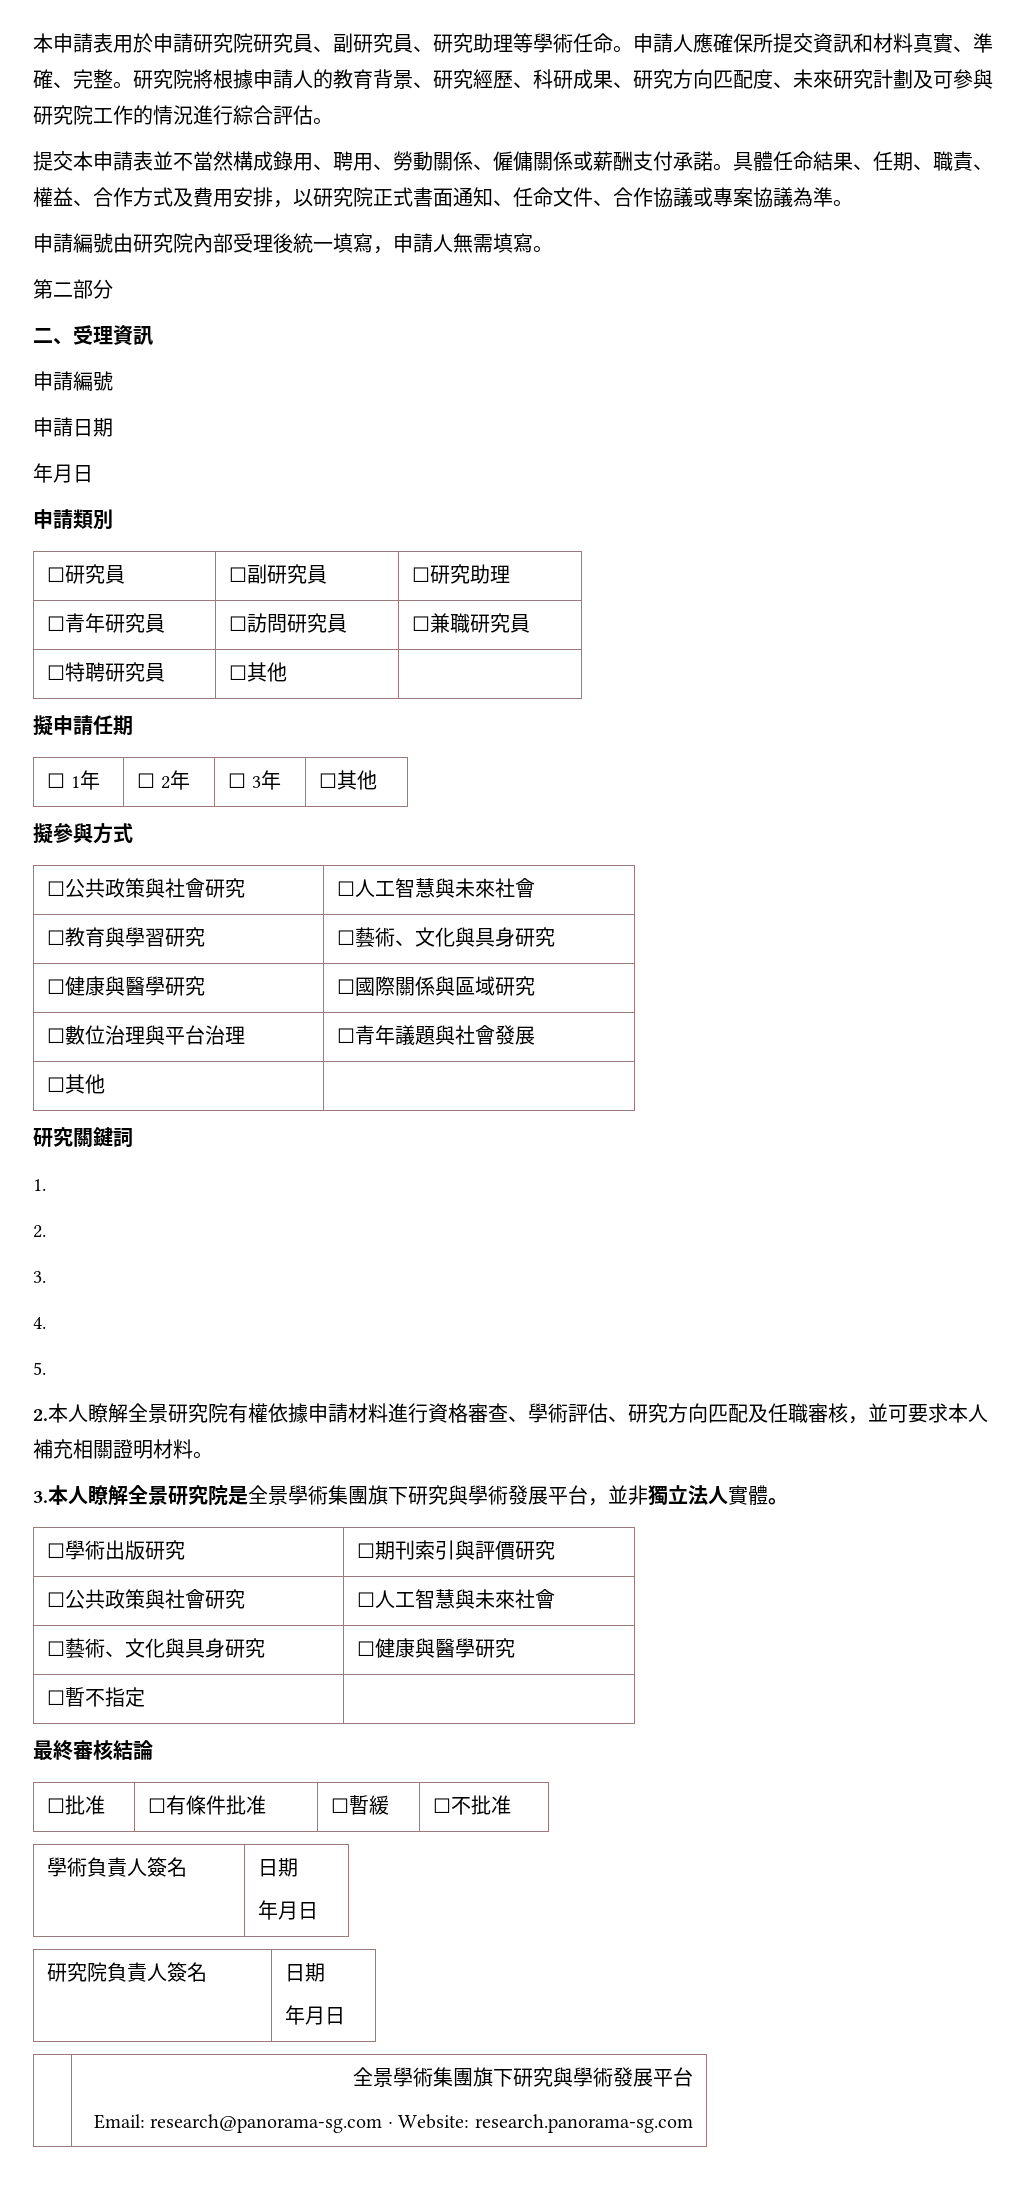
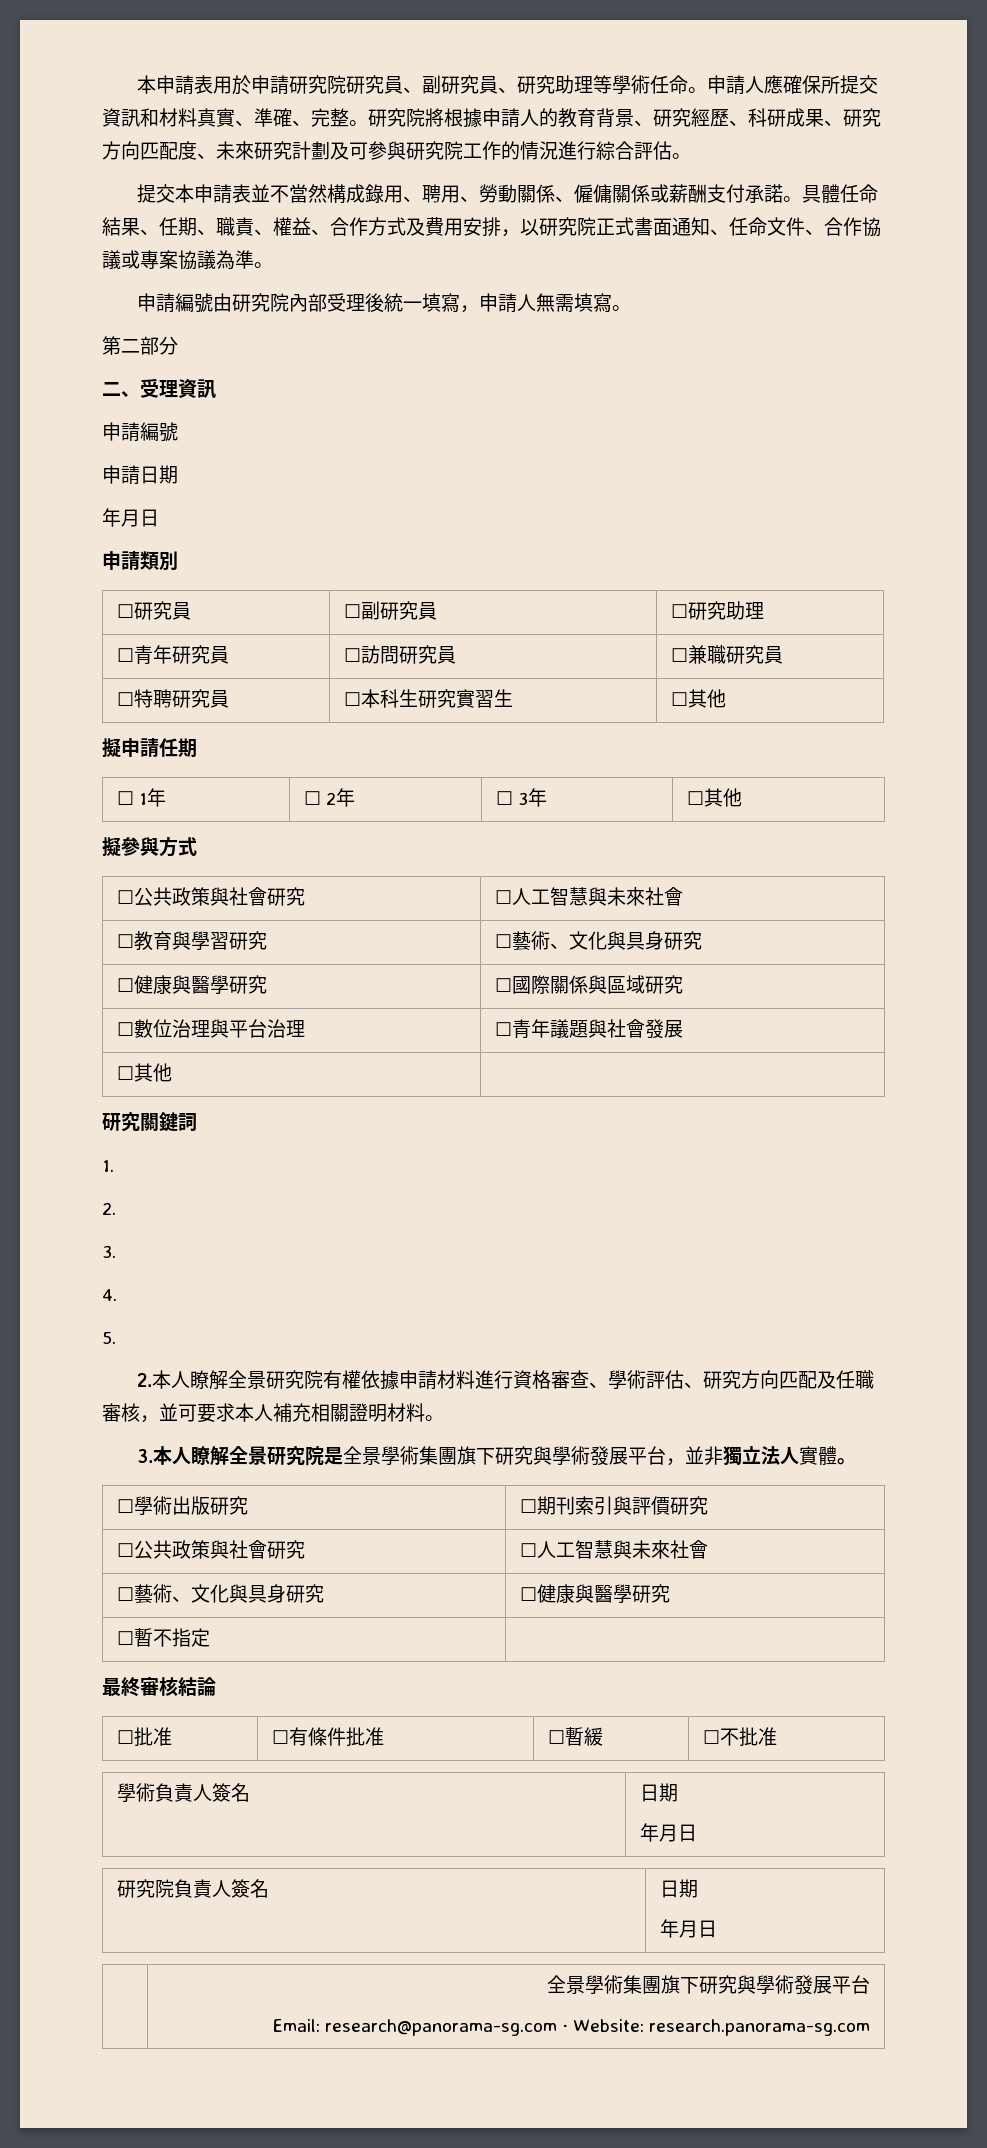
[229,662,288,682] | ☐其他 | -> [343,689,513,708] [670,689,726,708] | ☐本科生研究實習生 | ☐其他

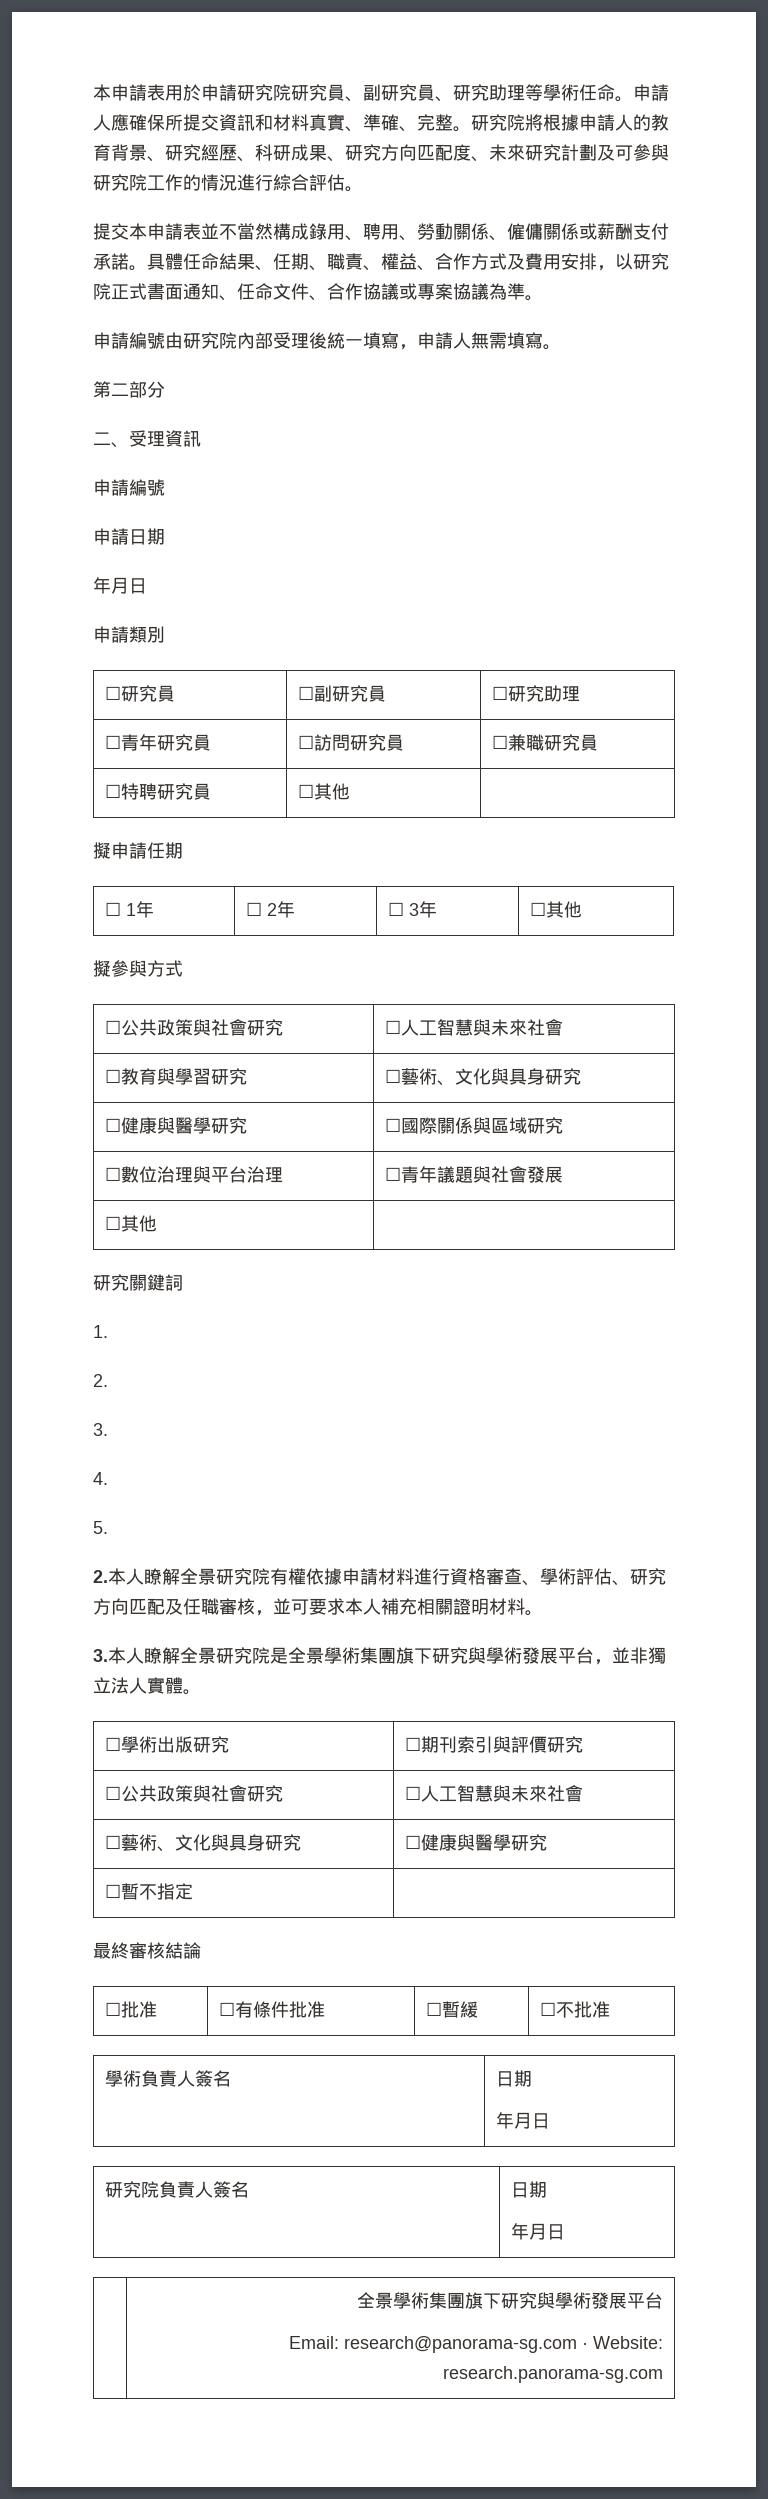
[343,689,513,708] [670,689,726,708] | ☐本科生研究實習生 | ☐其他 -> [298,783,351,800] | ☐其他 |

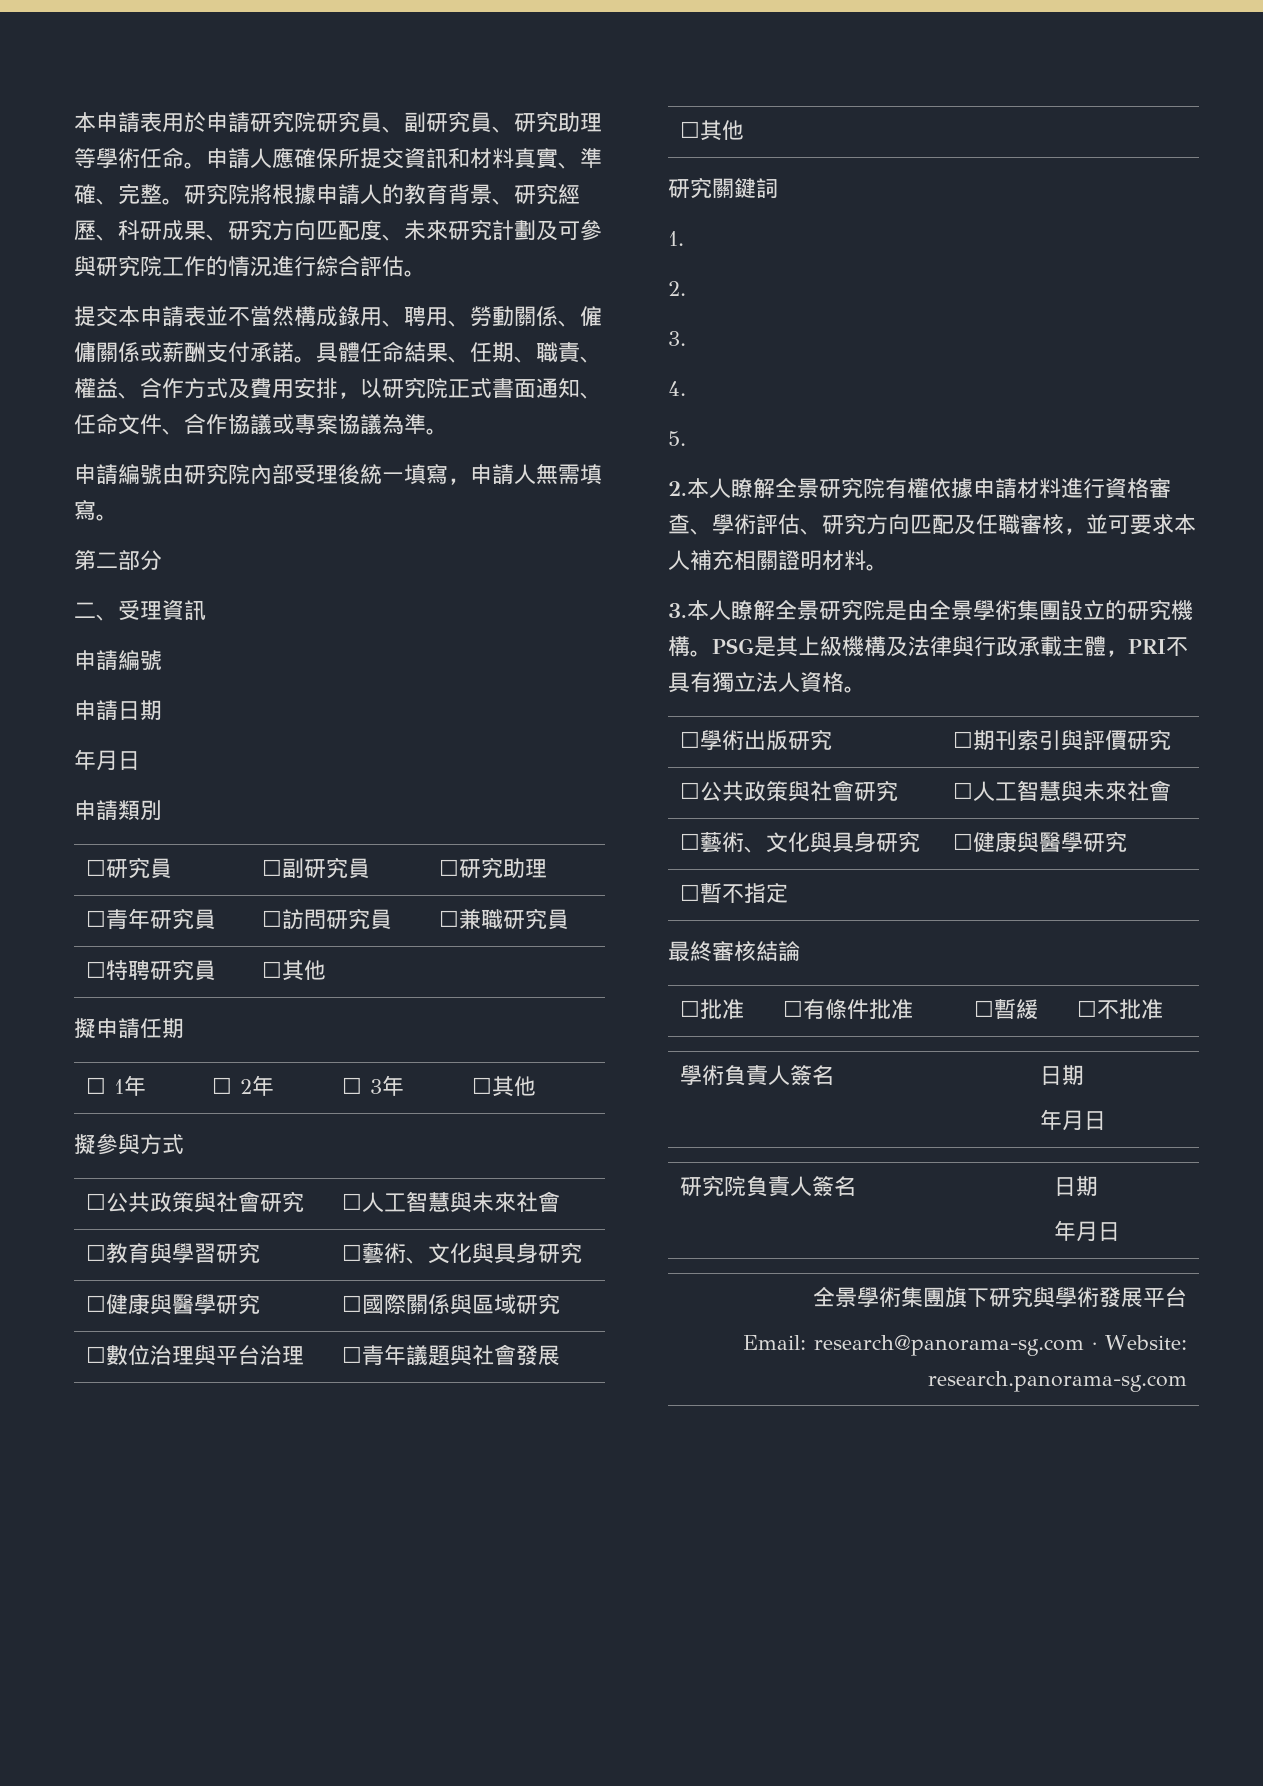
[288,1647,648,1665] 全景學術集團旗下研究與學術發展平台，並非 -> [907,599,1193,621] [668,636,1188,657] [668,672,712,693] 由全景學術集團設立的研究機構。PSG是其上級機構及法律與行政承載主體，PRI不具有
[147,1677,183,1694] 實體 -> [800,672,844,693] 資格

